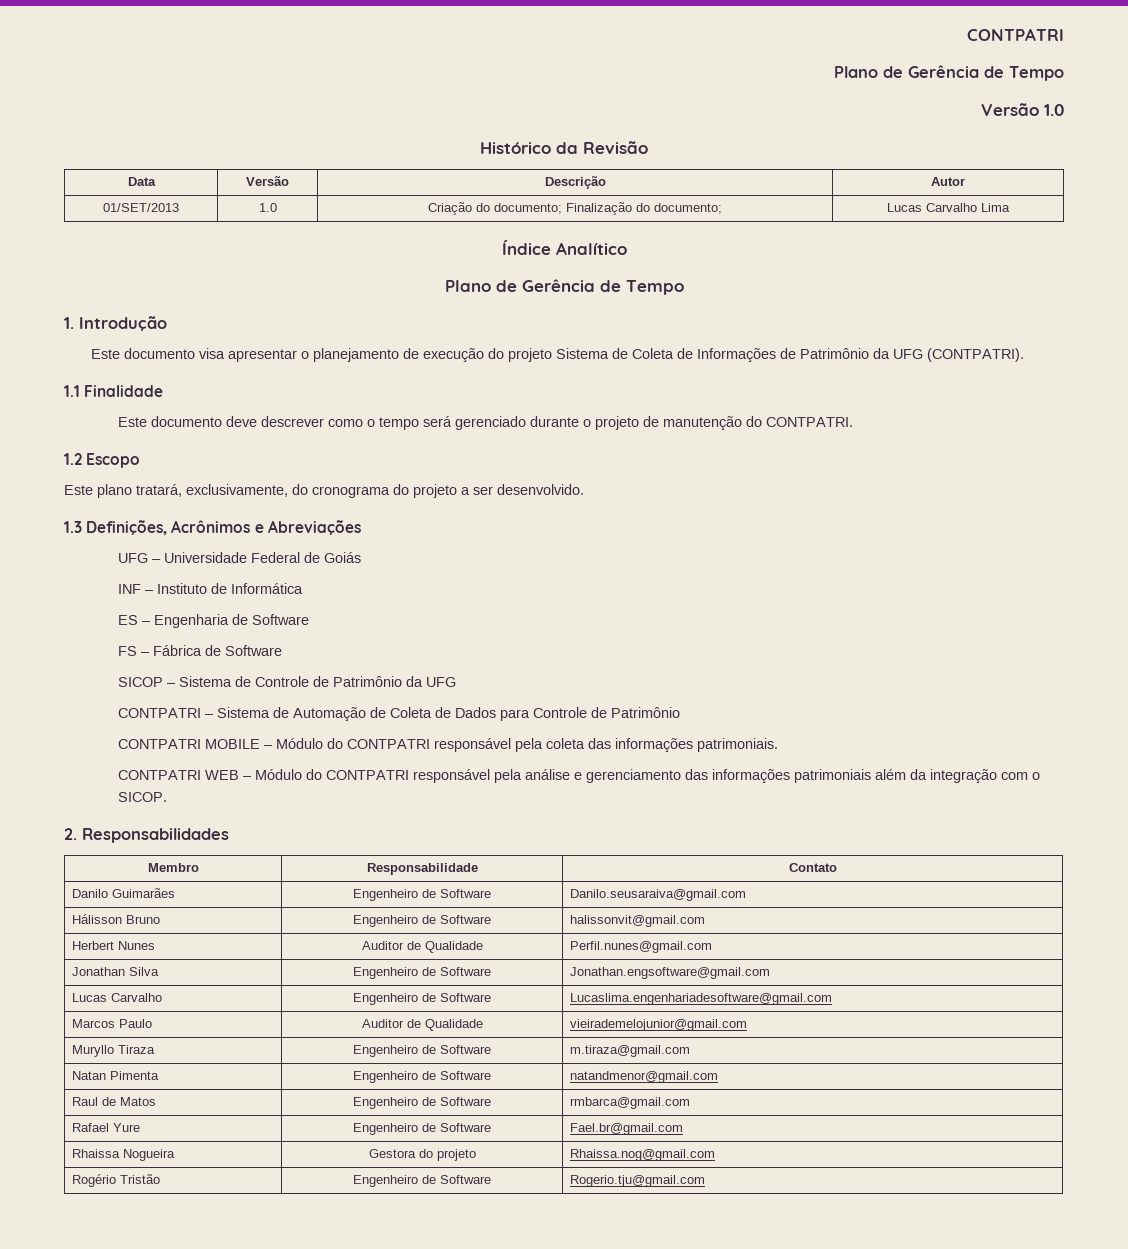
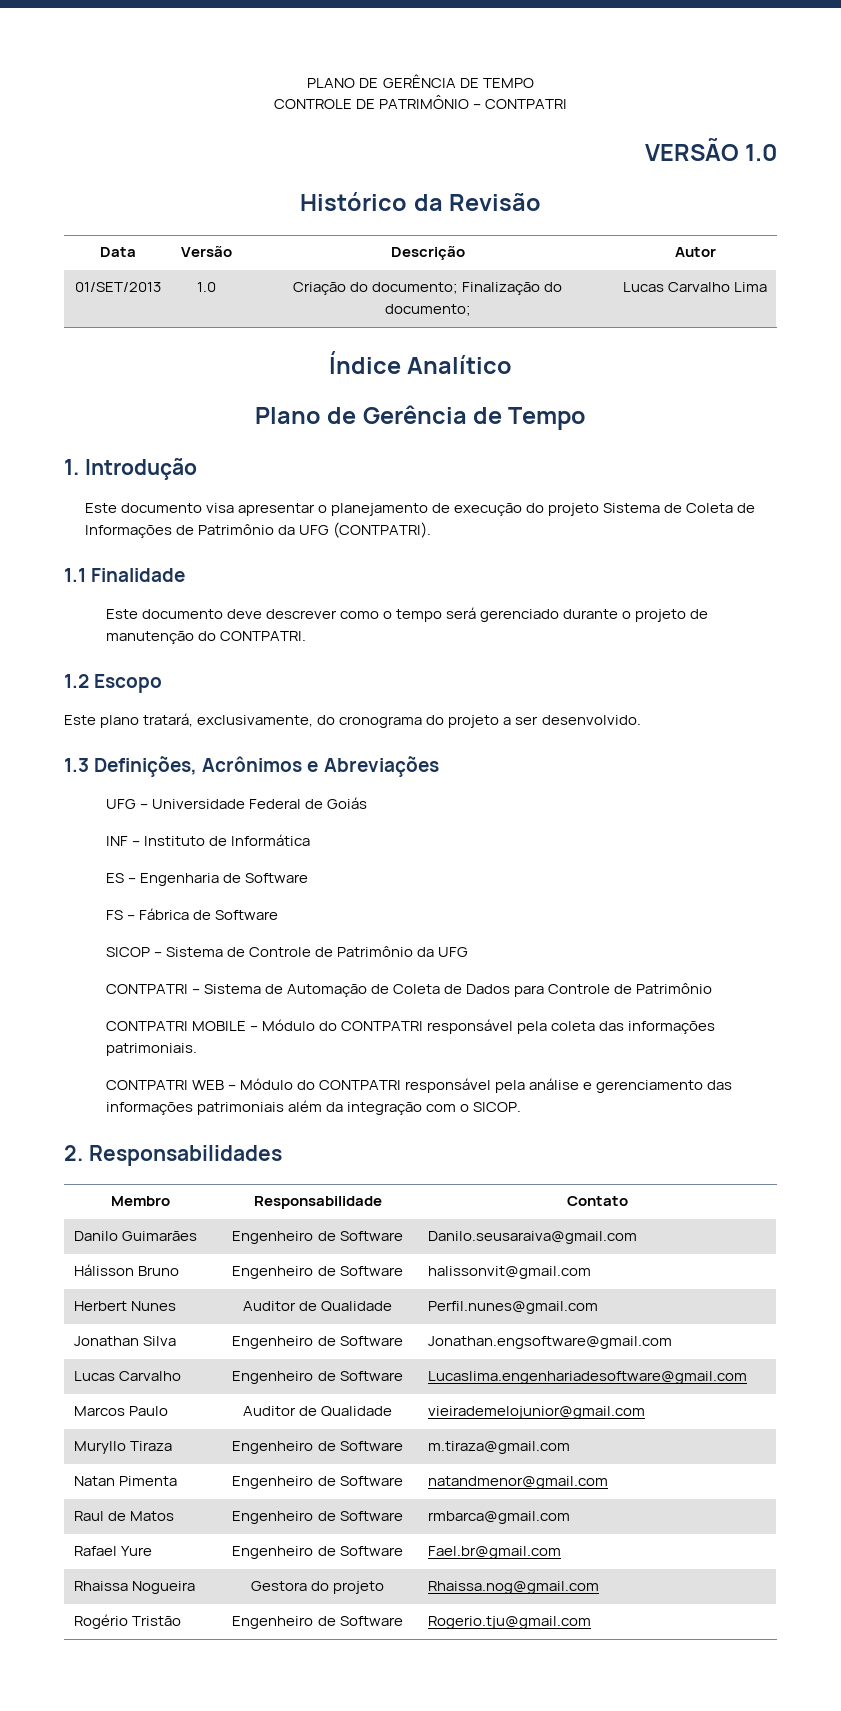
[967,28,1064,41] [834,65,1064,81] [981,103,1039,116] CONTPATRI // Plano de Gerência de Tempo // Versão -> [307,74,534,88] [273,95,568,109] [644,138,739,161] PLANO DE GERÊNCIA DE TEMPO // CONTROLE DE PATRIMÔNIO – CONTPATRI // VERSÃO

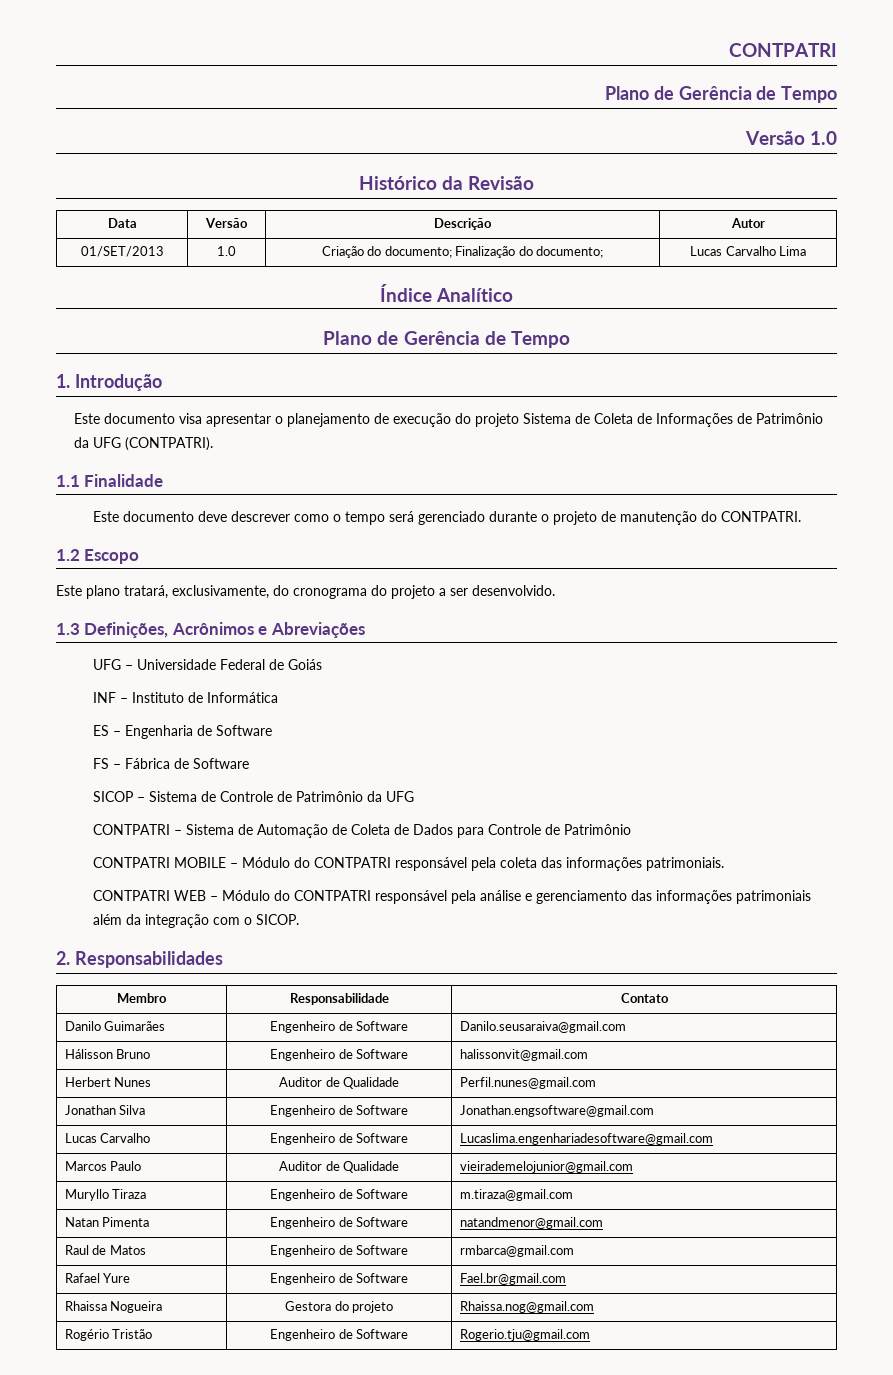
[307,74,534,88] [273,95,568,109] [644,138,739,161] PLANO DE GERÊNCIA DE TEMPO // CONTROLE DE PATRIMÔNIO – CONTPATRI // VERSÃO -> [729,43,837,57] [605,86,838,103] [744,131,805,145] CONTPATRI // Plano de Gerência de Tempo // Versão

